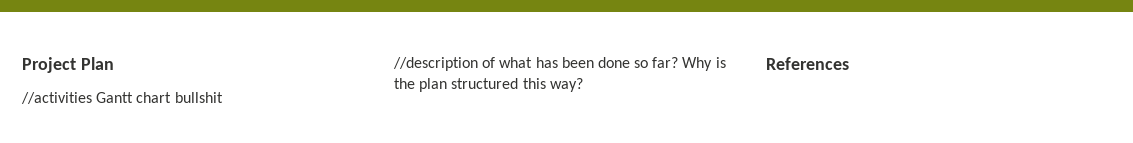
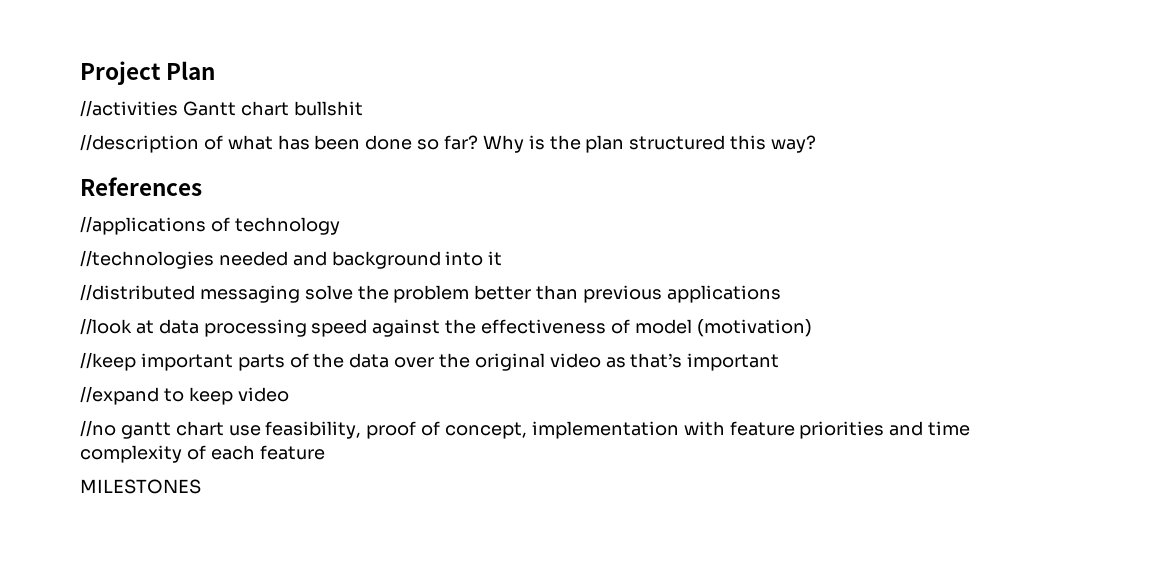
(849, 63) none -> [80,216,340,235] [80,250,503,269] [80,284,781,303] [80,318,812,337] [80,352,780,371] [80,386,289,405] [80,420,971,439] [80,445,325,463] [80,479,201,494] // //applications of technology // //technologies needed and background into it // //distributed messaging solve the problem better than previous applications // //look at data processing speed against the effectiveness of model (motivation) // //keep important parts of the data over the original video as that’s important // //expand to keep video // //no gantt chart use feasibility, proof of concept, implementation with feature priorities and time complexity of each feature // MILESTONES

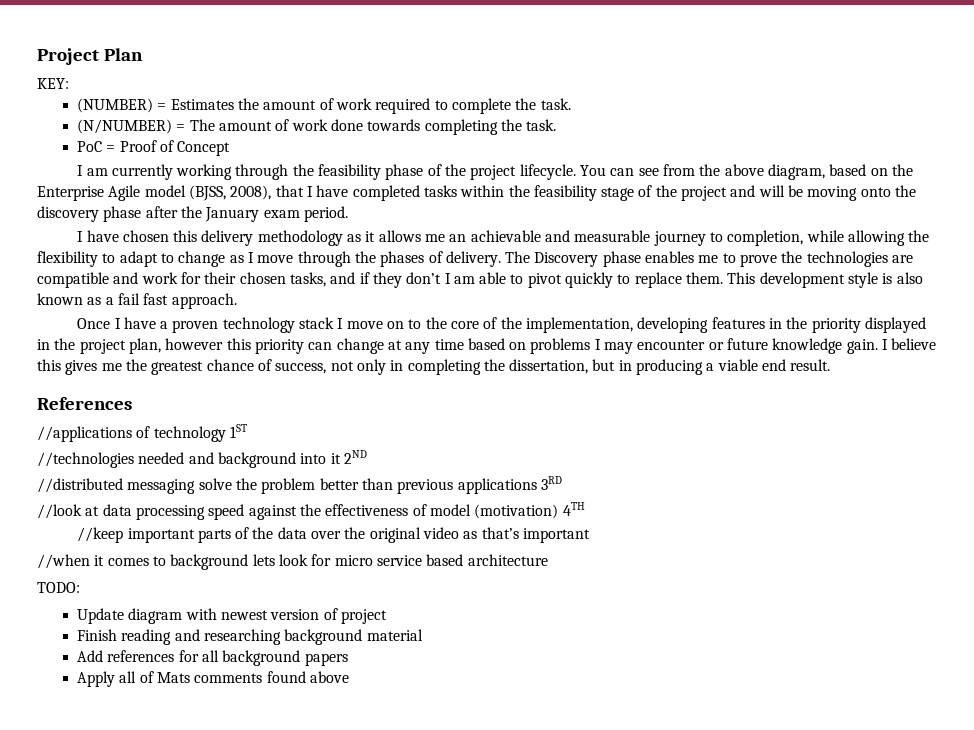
[80,100,363,117] [80,134,817,153] //activities Gantt chart bullshit // //description of what has been done so far? Why is the plan structured this way? -> [37,78,69,89] [77,98,571,114] [77,119,557,135] [77,140,231,156] [77,164,913,180] [37,185,917,201] [37,206,348,222] [77,230,930,246] [37,251,914,267] [37,272,923,288] [37,293,237,309] [77,317,926,333] [37,338,937,354] [37,359,831,375] KEY: // (NUMBER) = Estimates the amount of work required to complete the task. // (N/NUMBER) = The amount of work done towards completing the task. // PoC = Proof of Concept // I am currently working through the feasibility phase of the project lifecycle. You can see from the above diagram, based on the Enterprise Agile model (BJSS, 2008), that I have completed tasks within the feasibility stage of the project and will be moving onto the discovery phase after the January exam period. // I have chosen this delivery methodology as it allows me an achievable and measurable journey to completion, while allowing the flexibility to adapt to change as I move through the phases of delivery. The Discovery phase enables me to prove the technologies are compatible and work for their chosen tasks, and if they don’t I am able to pivot quickly to replace them. This development style is also known as a fail fast approach. // Once I have a proven technology stack I move on to the core of the implementation, developing features in the priority displayed in the project plan, however this priority can change at any time based on problems I may encounter or future knowledge gain. I believe this gives me the greatest chance of success, not only in completing the dissertation, but in producing a viable end result.
(340, 226) none -> [229,424,247,438] 1ST
(503, 258) none -> [343,450,367,464] 2ND
(781, 294) none -> [540,476,562,490] 3RD
(812, 328) none -> [562,502,585,516] 4TH
[80,386,289,405] [80,420,971,439] [80,445,325,463] [80,479,201,494] //expand to keep video // //no gantt chart use feasibility, proof of concept, implementation with feature priorities and time complexity of each feature // MILESTONES -> [37,554,548,570] [37,582,80,593] [77,608,388,624] [77,629,423,645] [77,650,348,666] [77,671,350,687] //when it comes to background lets look for micro service based architecture // TODO: // Update diagram with newest version of project // Finish reading and researching background material // Add references for all background papers // Apply all of Mats comments found above

